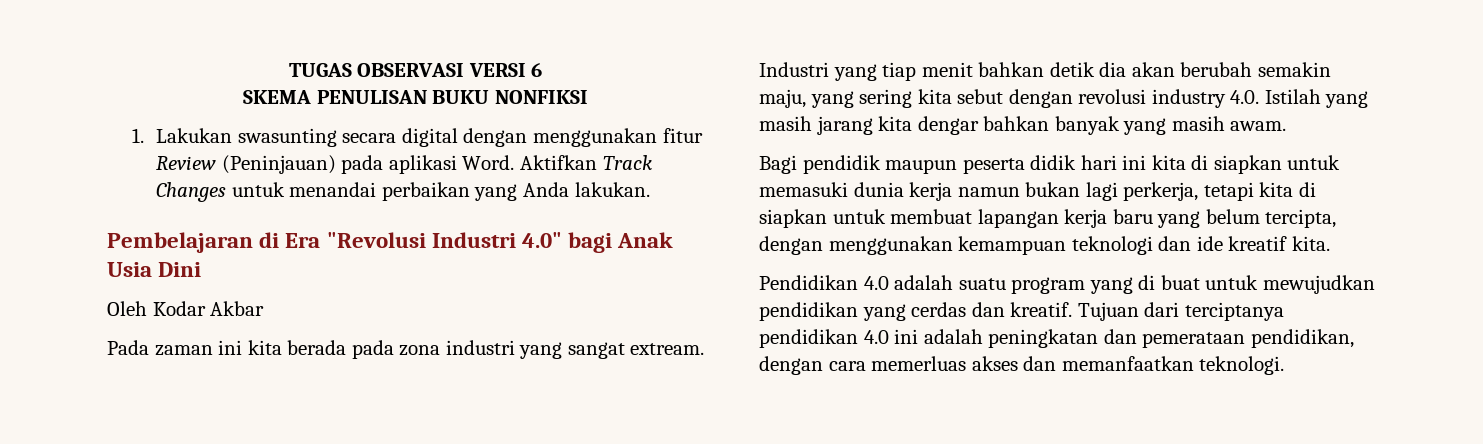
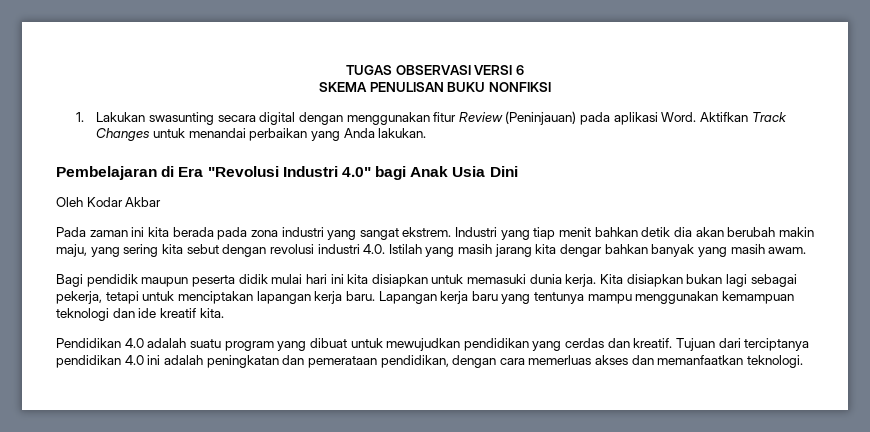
[630,343,705,355] extream. -> [402,227,452,237] ekstrem.
[1257,62,1331,77] semakin -> [778,227,814,237] makin
[1151,89,1226,108] industry -> [317,244,360,254] industri
(1077, 162) none -> [271,274,303,284] mulai
[1191,155,1282,174] di siapkan -> [371,274,428,287] disiapkan
[909,182,1316,201] [759,209,1337,228] [759,236,823,255] kerja namun bukan lagi perkerja, tetapi kita di siapkan untuk membuat lapangan kerja baru yang belum tercipta, dengan -> [565,274,797,287] [56,291,632,304] kerja. Kita disiapkan bukan lagi sebagai pekerja, tetapi untuk menciptakan lapangan kerja baru. Lapangan kerja baru yang tentunya mampu
[1138,275,1200,290] di buat -> [309,338,347,348] dibuat

